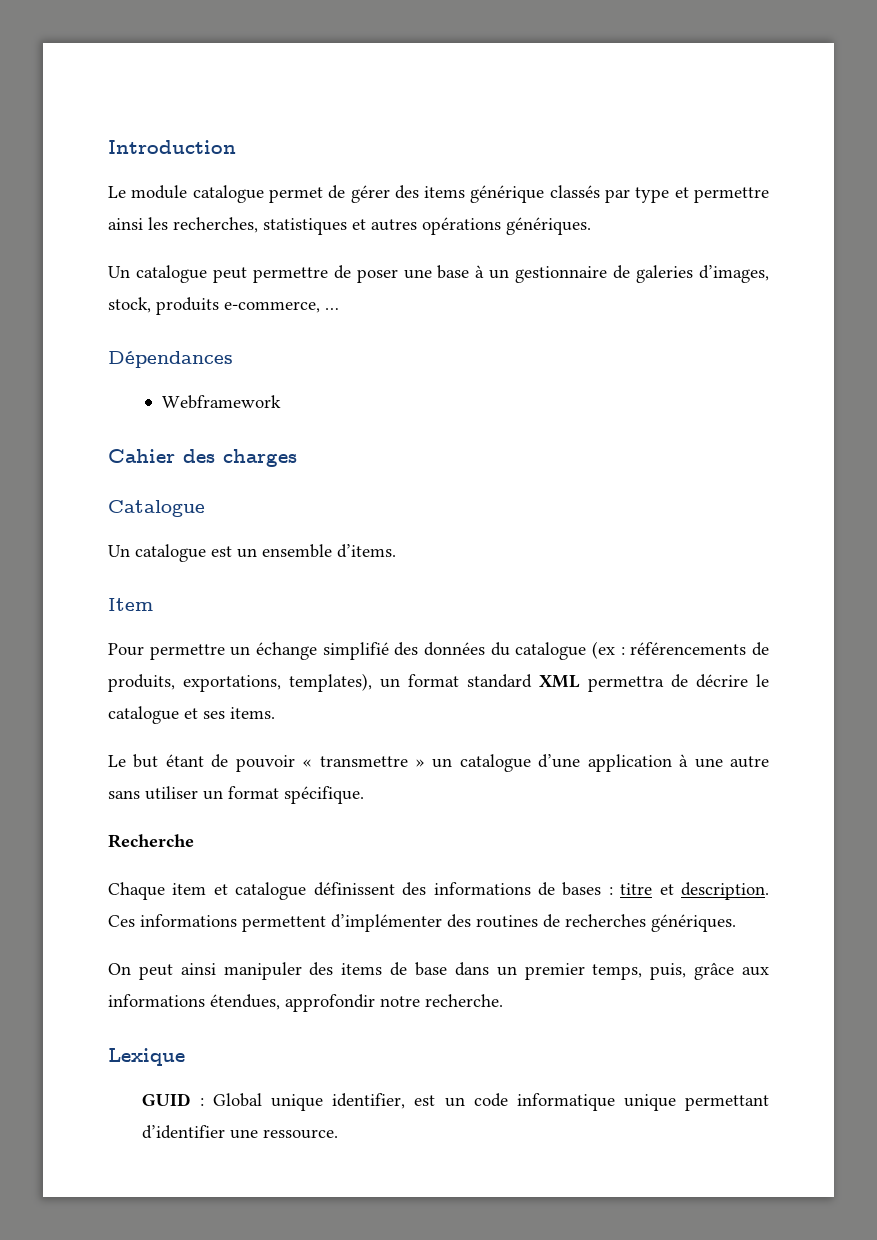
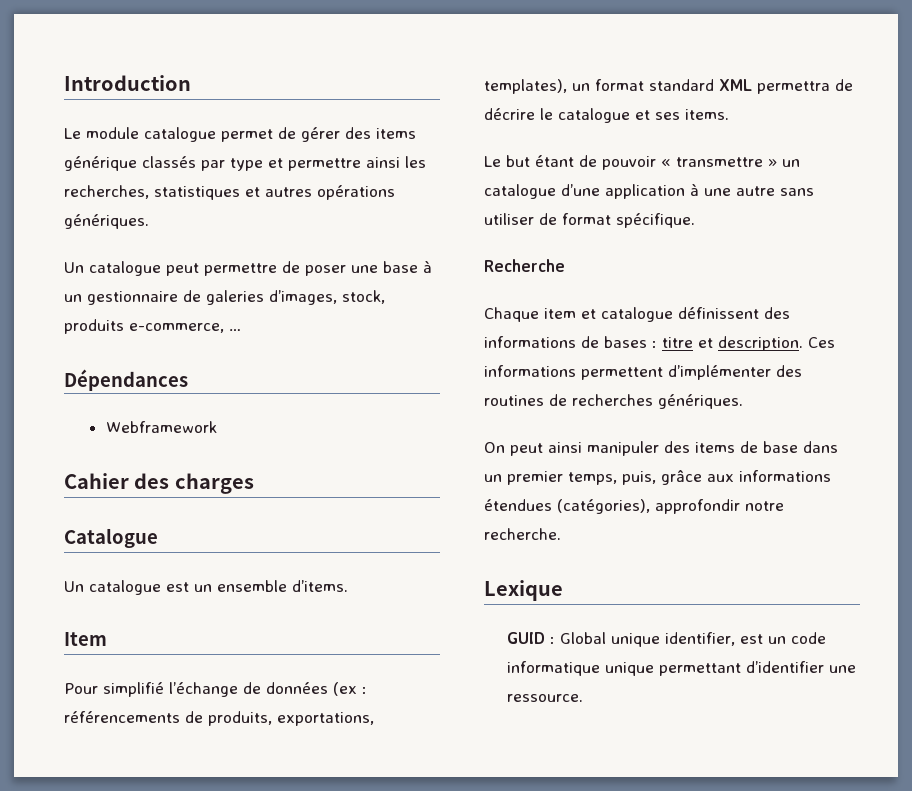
[149,642,587,660] permettre un échange simplifié des données du catalogue -> [103,682,328,697] simplifié l’échange de données
[203,790,223,800] un -> [539,213,557,225] de
[210,994,280,1010] étendues, -> [484,499,650,514] étendues (catégories),

